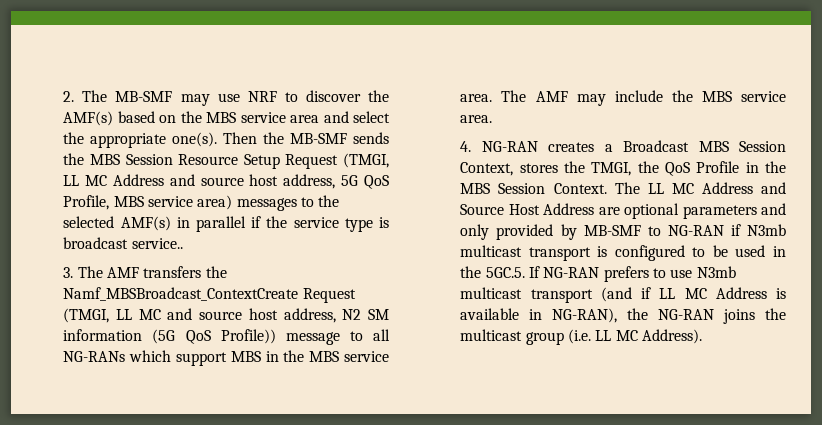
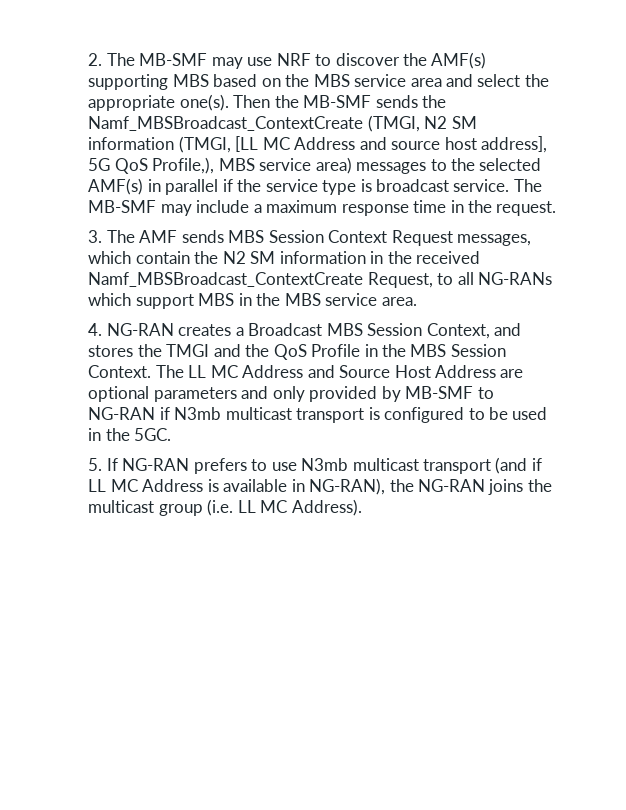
(114, 118) none -> [88,74,209,90] supporting MBS
[89,153,389,169] [63,175,80,186] MBS Session Resource Setup Request (TMGI, LL -> [88,115,477,132] [88,136,259,153] Namf_MBSBroadcast_ContextCreate (TMGI, N2 SM information (TMGI, [LL
[283,174,336,189] address, -> [481,136,548,153] address],
[63,195,110,210] Profile, -> [152,157,215,174] Profile,),
[131,238,183,249] [63,266,227,278] [63,287,356,303] [63,308,390,323] [63,329,340,345] service.. // 3. The AMF transfers the Namf_MBSBroadcast_ContextCreate Request (TMGI, LL MC and source host address, N2 SM information (5G QoS Profile)) message -> [453,179,542,192] [88,200,557,216] [88,230,532,246] [88,251,481,264] [88,272,433,288] service. The MB-SMF may include a maximum response time in the request. // 3. The AMF sends MBS Session Context Request messages, which contain the N2 SM information in the received Namf_MBSBroadcast_ContextCreate Request,
[501,90,786,106] [460,115,493,123] The AMF may include the MBS service area. -> (417, 301) none
(514, 169) none -> [494,323,522,336] and
[591,162,632,176] TMGI, -> [166,344,241,357] TMGI and
[485,267,525,278] 5GC.5. -> [134,428,172,441] [88,458,103,471] 5GC. // 5.

